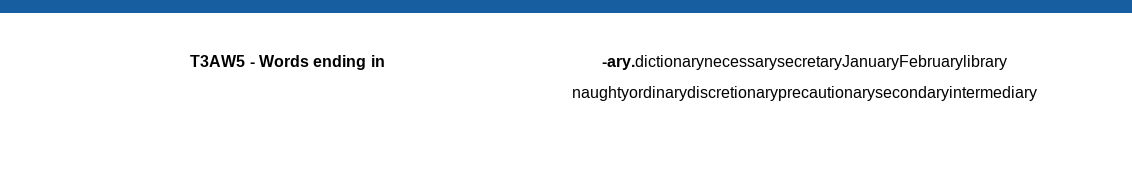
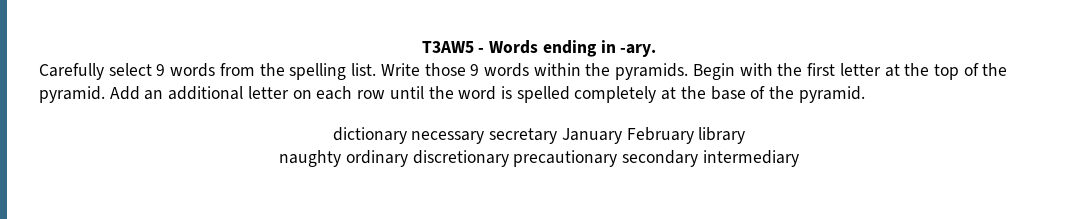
[602,55,1007,70] [572,86,1037,101] -ary.dictionarynecessarysecretaryJanuaryFebruarylibrary // naughtyordinarydiscretionaryprecautionarysecondaryintermediary -> [620,44,657,57] [39,63,1008,80] [39,86,865,103] [332,127,746,144] [279,150,799,167] -ary. // Carefully select 9 words from the spelling list. Write those 9 words within the pyramids. Begin with the first letter at the top of the pyramid. Add an additional letter on each row until the word is spelled completely at the base of the pyramid. // dictionary necessary secretary January February library // naughty ordinary discretionary precautionary secondary intermediary

